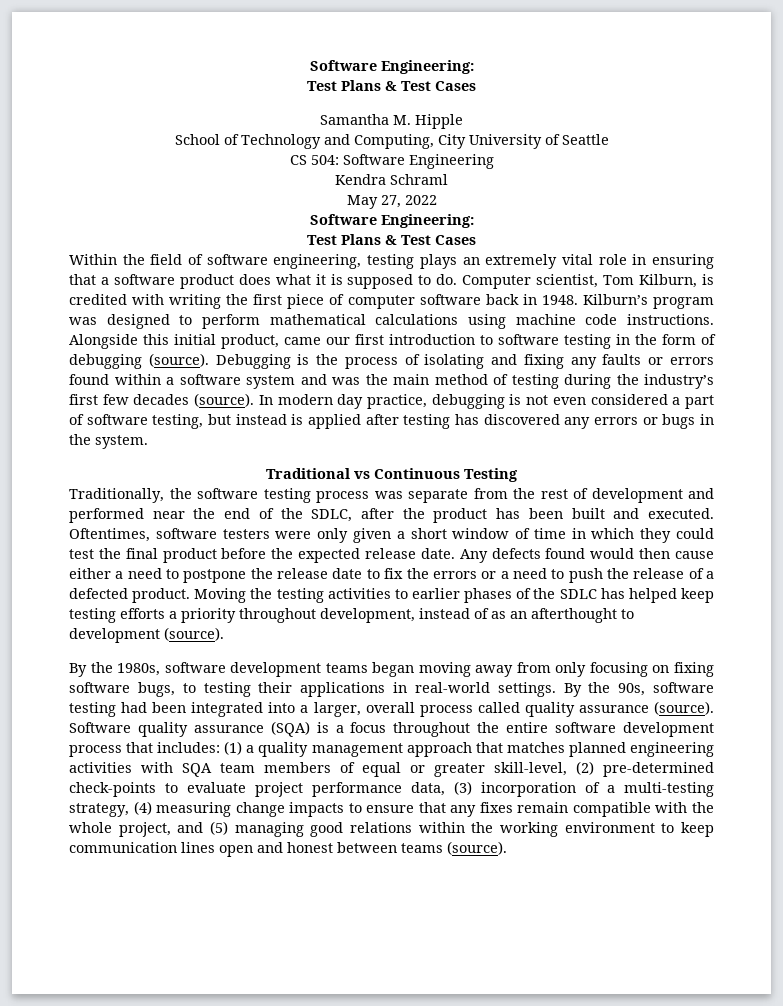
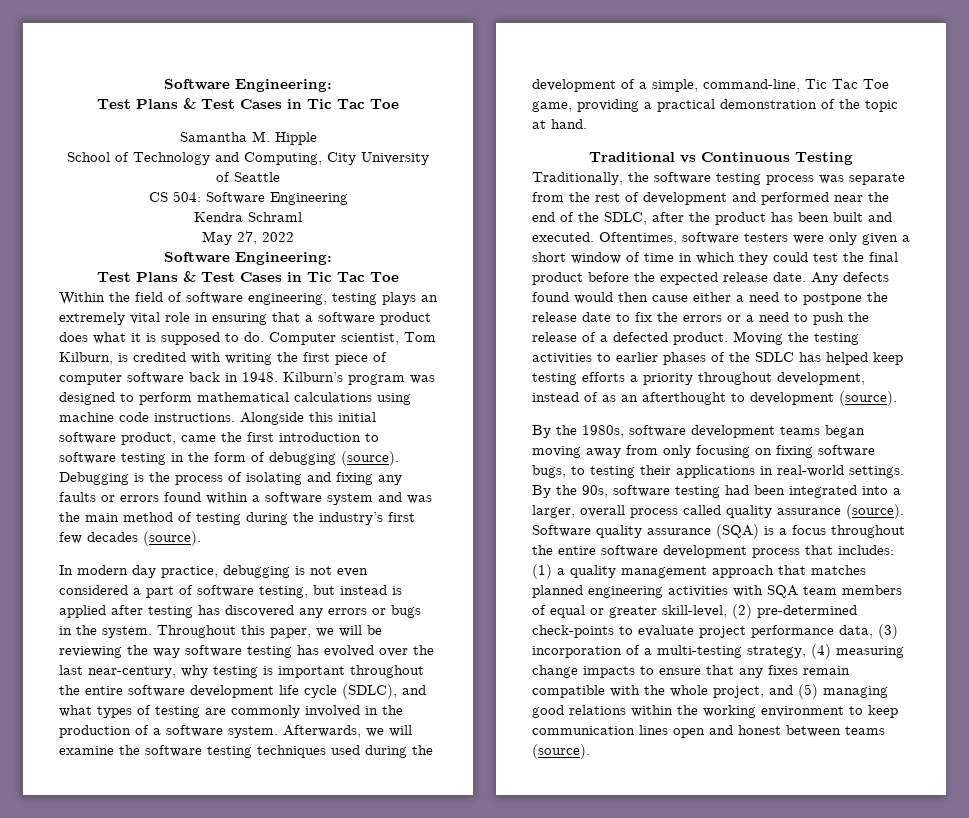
[309,60,474,74] [307,80,476,91] Software Engineering: // Test Plans & Test Cases -> [164,79,332,92] [97,98,399,109] Software Engineering: // Test Plans & Test Cases in Tic Tac Toe
(476, 240) none -> [287,272,399,282] in Tic Tac Toe
(216, 339) none -> [59,432,116,444] software
[326,337,350,345] our -> [221,432,242,442] the
(255, 400) none -> (201, 538) //
(148, 442) none -> [157,625,382,638] [59,645,434,658] [59,665,424,678] [59,684,426,699] [59,705,403,718] [59,725,412,738] [59,745,433,758] [532,79,889,92] [532,99,898,112] [532,119,587,129] Throughout this paper, we will be reviewing the way software testing has evolved over the last near-century, why testing is important throughout the entire software development life cycle (SDLC), and what types of testing are commonly involved in the production of a software system. Afterwards, we will examine the software testing techniques used during the development of a simple, command-line, Tic Tac Toe game, providing a practical demonstration of the topic at hand.

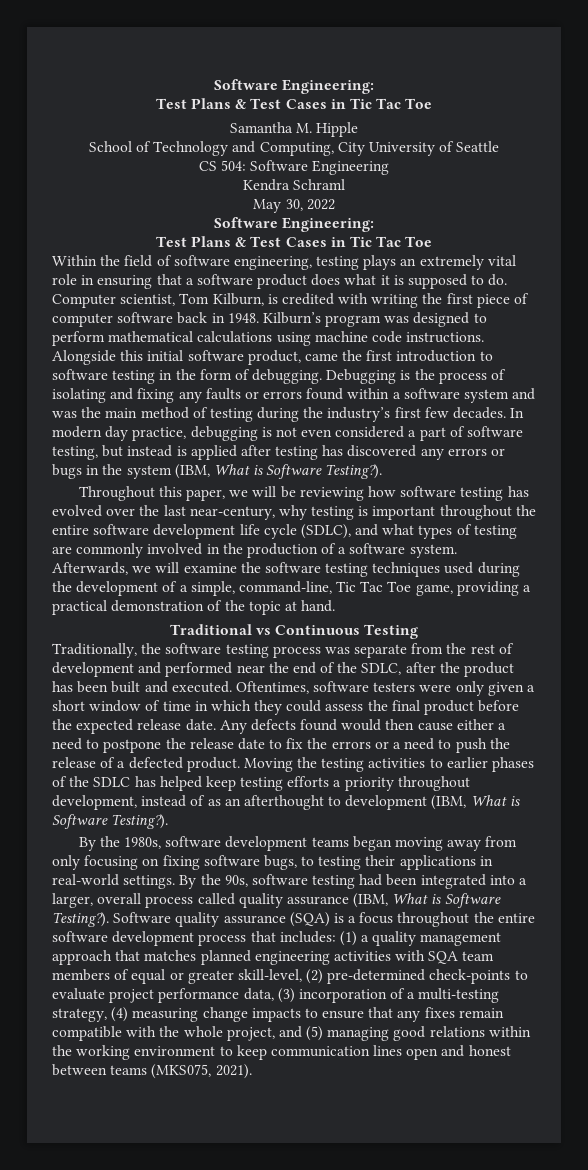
[237,231,257,245] 27, -> [285,199,303,211] 30,
[269,451,399,466] debugging (source). -> [252,369,323,384] debugging.
[87,531,201,546] decades (source). // -> [453,407,507,419] decades.
[102,626,152,638] system. -> [126,464,383,479] system (IBM, What is Software Testing?). //
[127,645,180,658] the way -> [368,486,397,497] how
[813,253,838,262] test -> [325,704,364,711] assess
[839,391,897,406] (source). -> [431,795,520,810] [52,814,169,829] (IBM, What is Software Testing?).
[846,504,904,519] (source). -> [353,893,501,908] [52,912,109,927] (IBM, What is Software Testing?).
[532,744,590,759] (source). -> [151,1064,252,1079] (MKS075, 2021).

